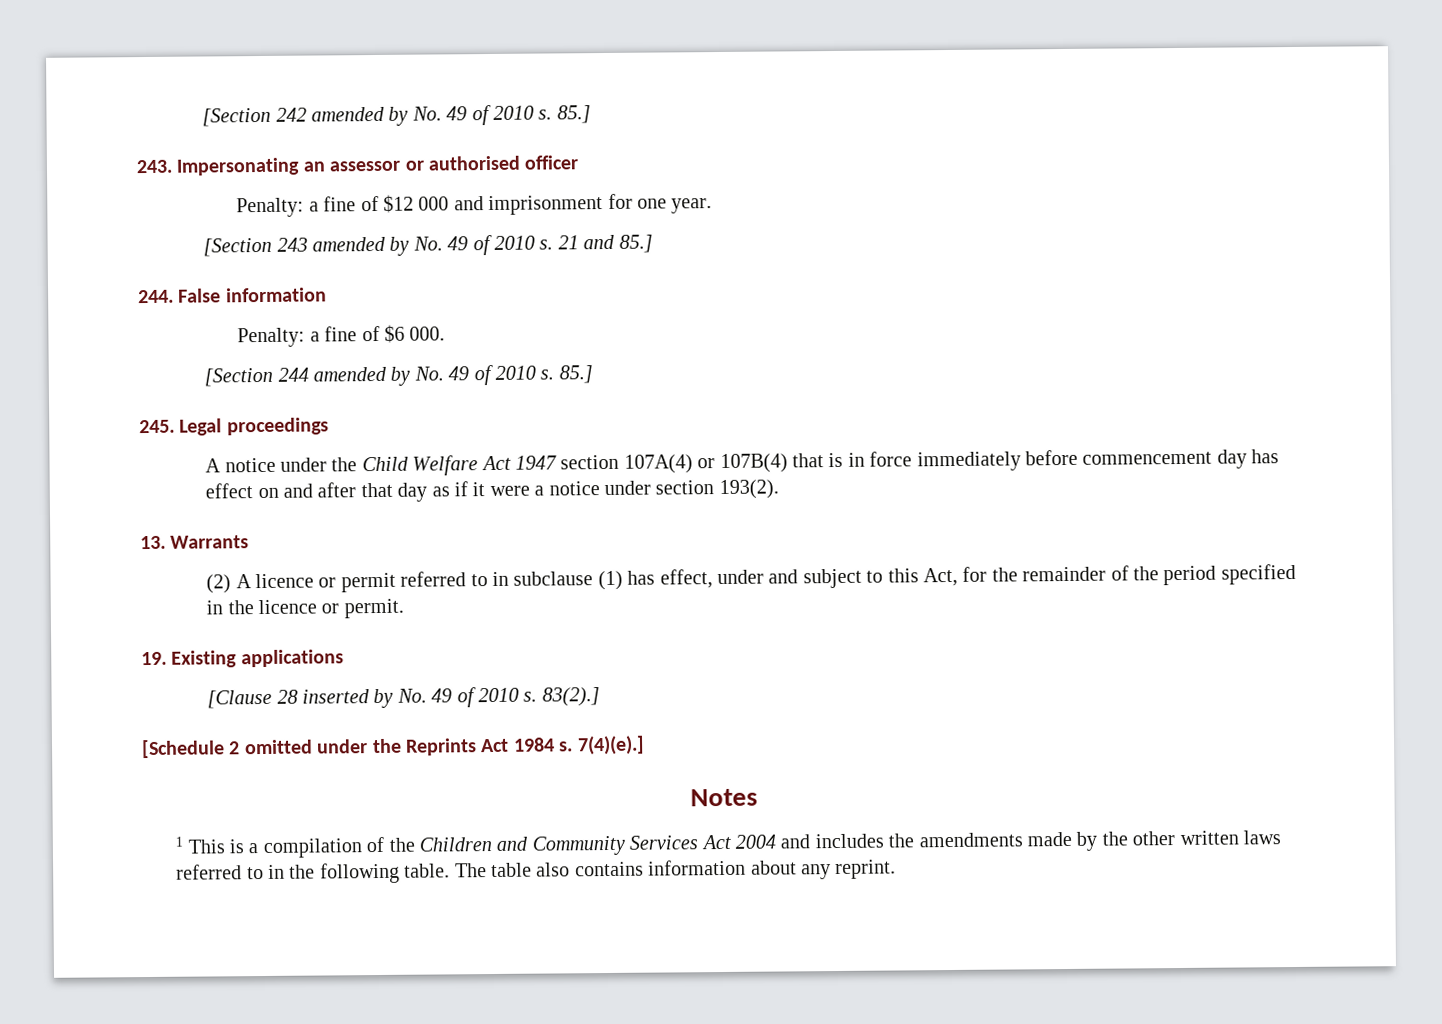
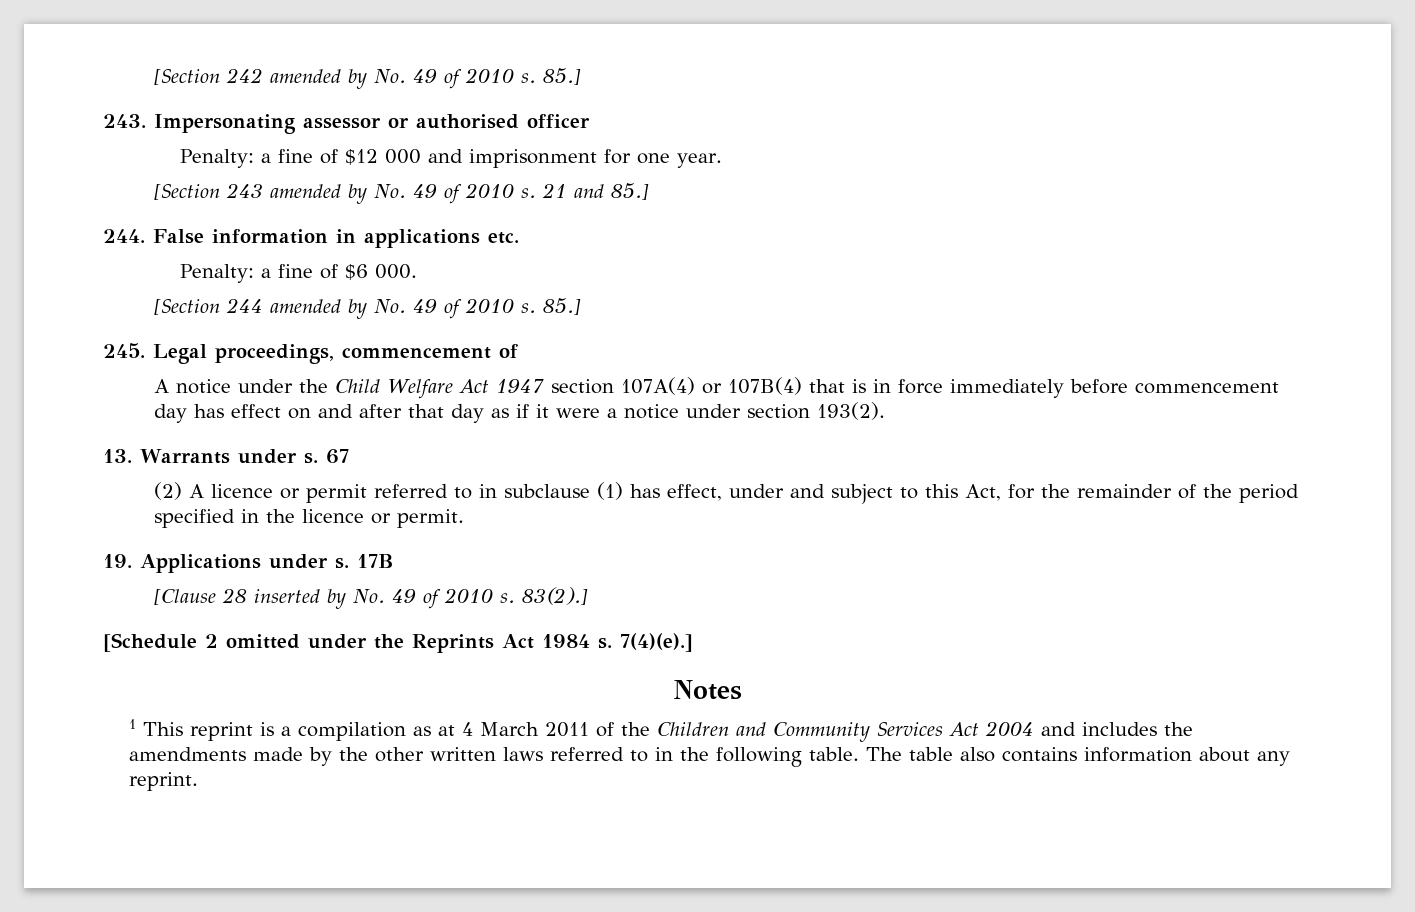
[302,161,326,172] an -> (296, 124) none
(327, 295) none -> [336,229,519,248] in applications etc.
[226,417,329,436] proceedings -> [215,344,518,364] proceedings, commencement of
(250, 542) none -> [237,449,349,464] under s. 67
[171,649,344,668] Existing applications -> [140,554,394,573] Applications under s. 17B
(225, 846) none -> [189,722,253,741] reprint
(362, 848) none -> [412,722,589,737] as at 4 March 2011

